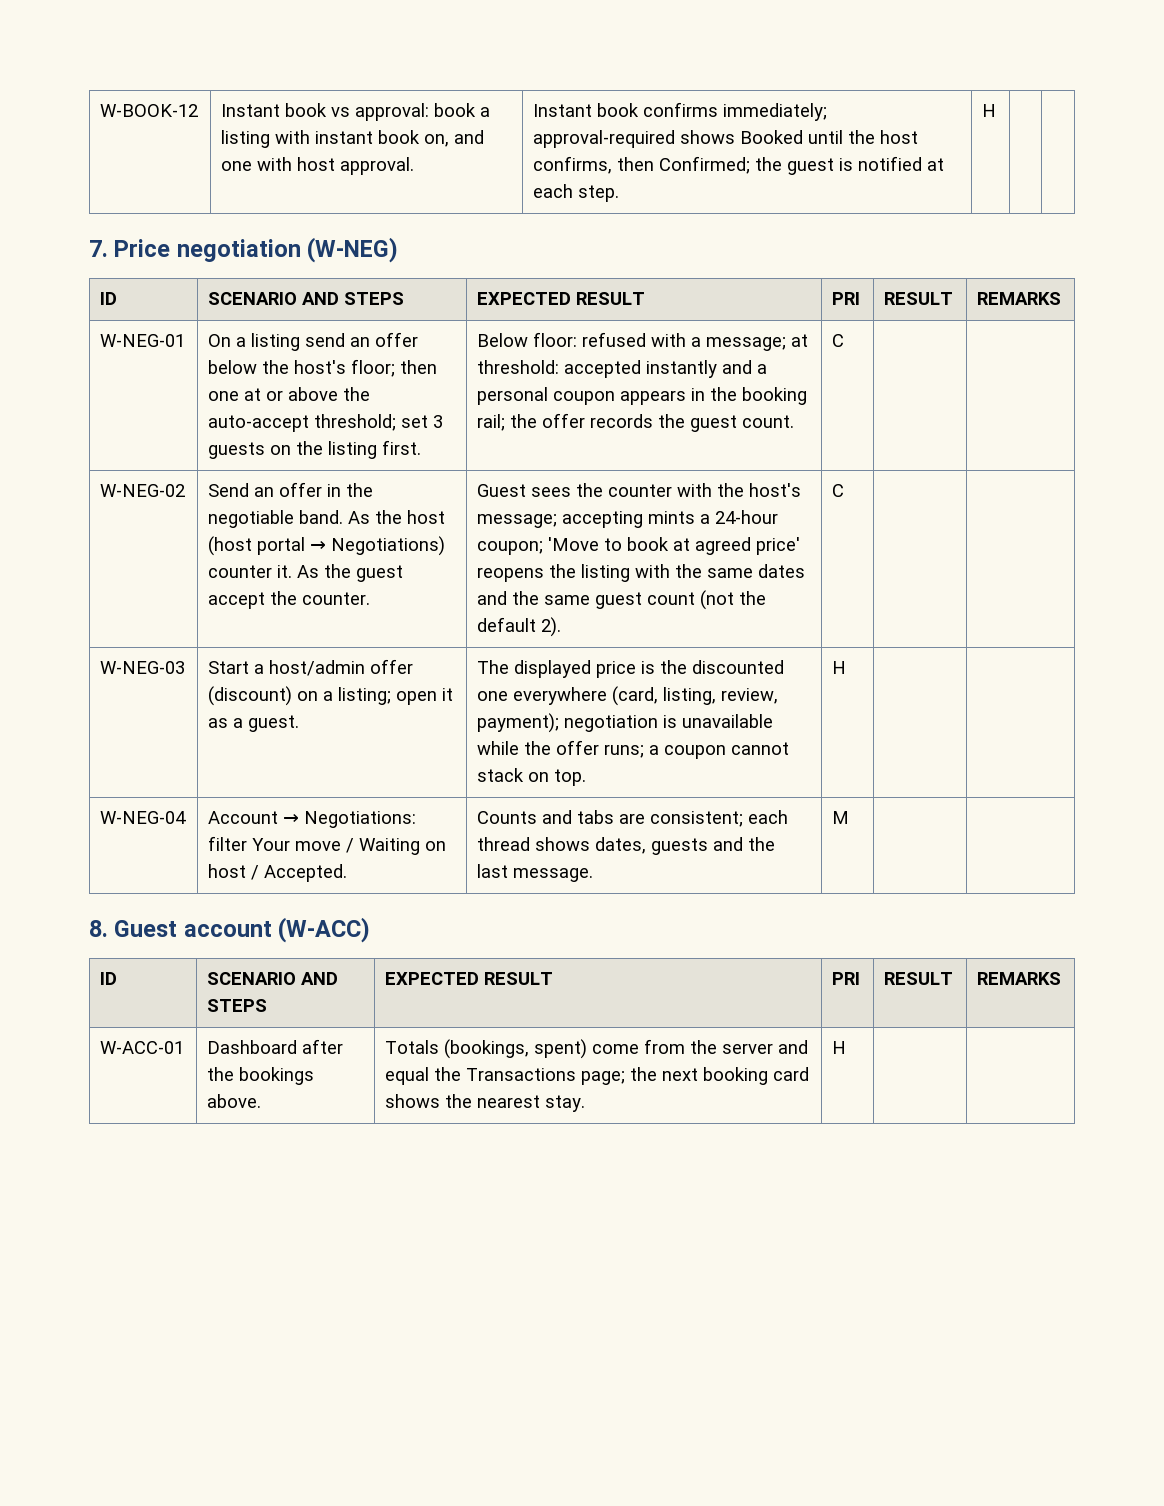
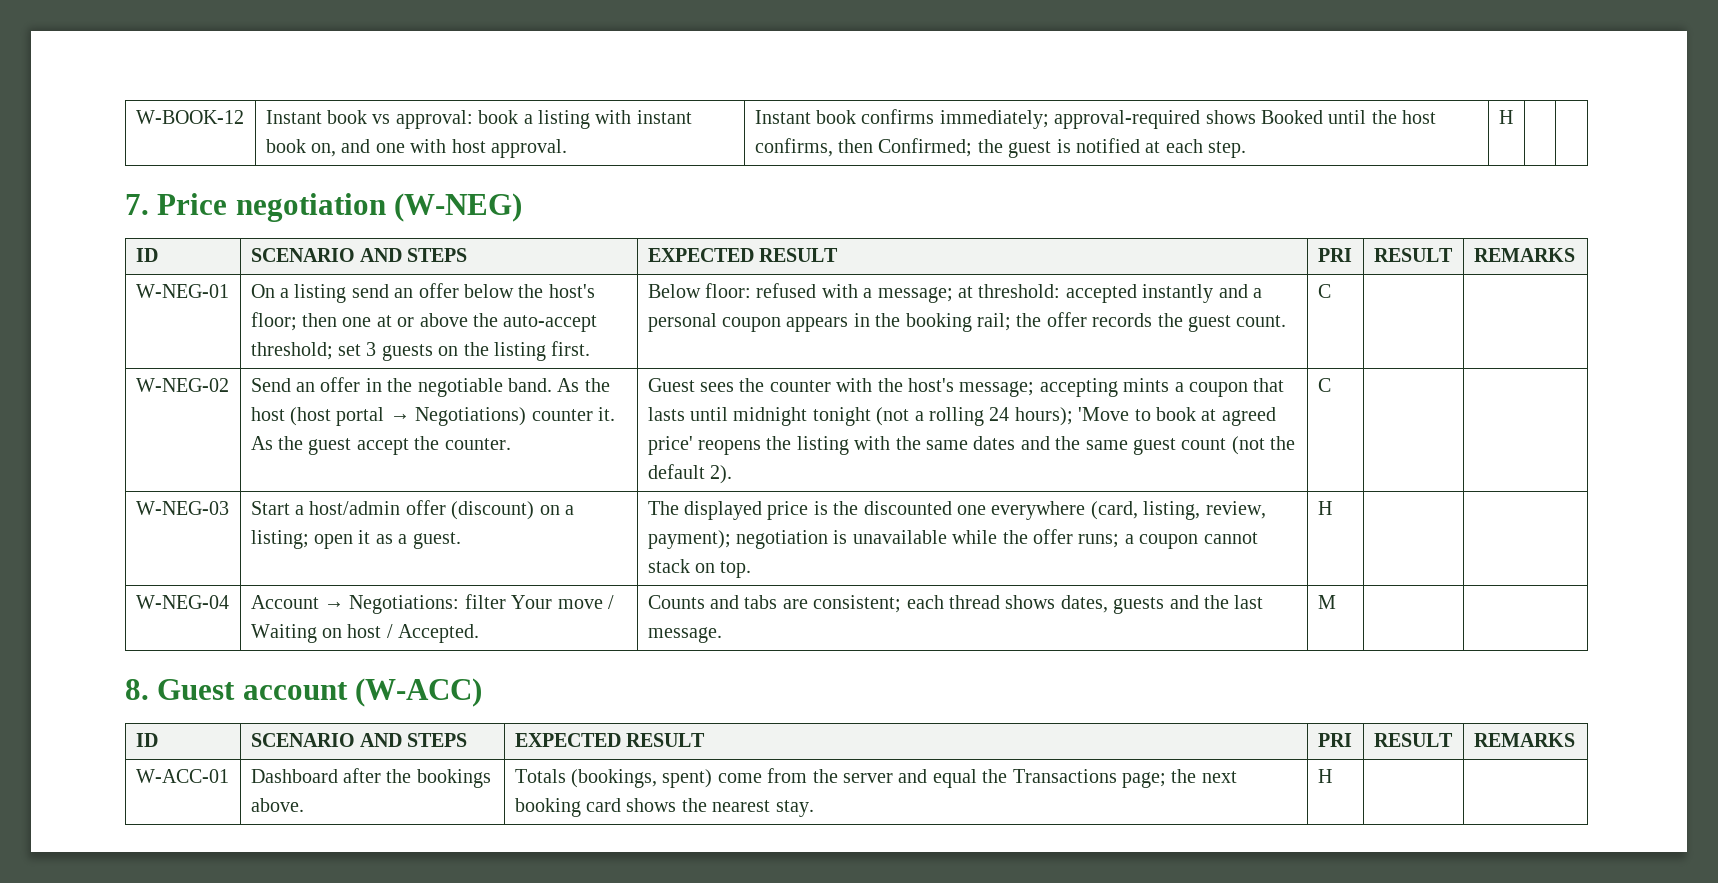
[715,510,779,524] [477,541,544,555] 24-hour coupon; -> [1188,378,1285,397] [647,407,1073,426] coupon that lasts until midnight tonight (not a rolling 24 hours);

